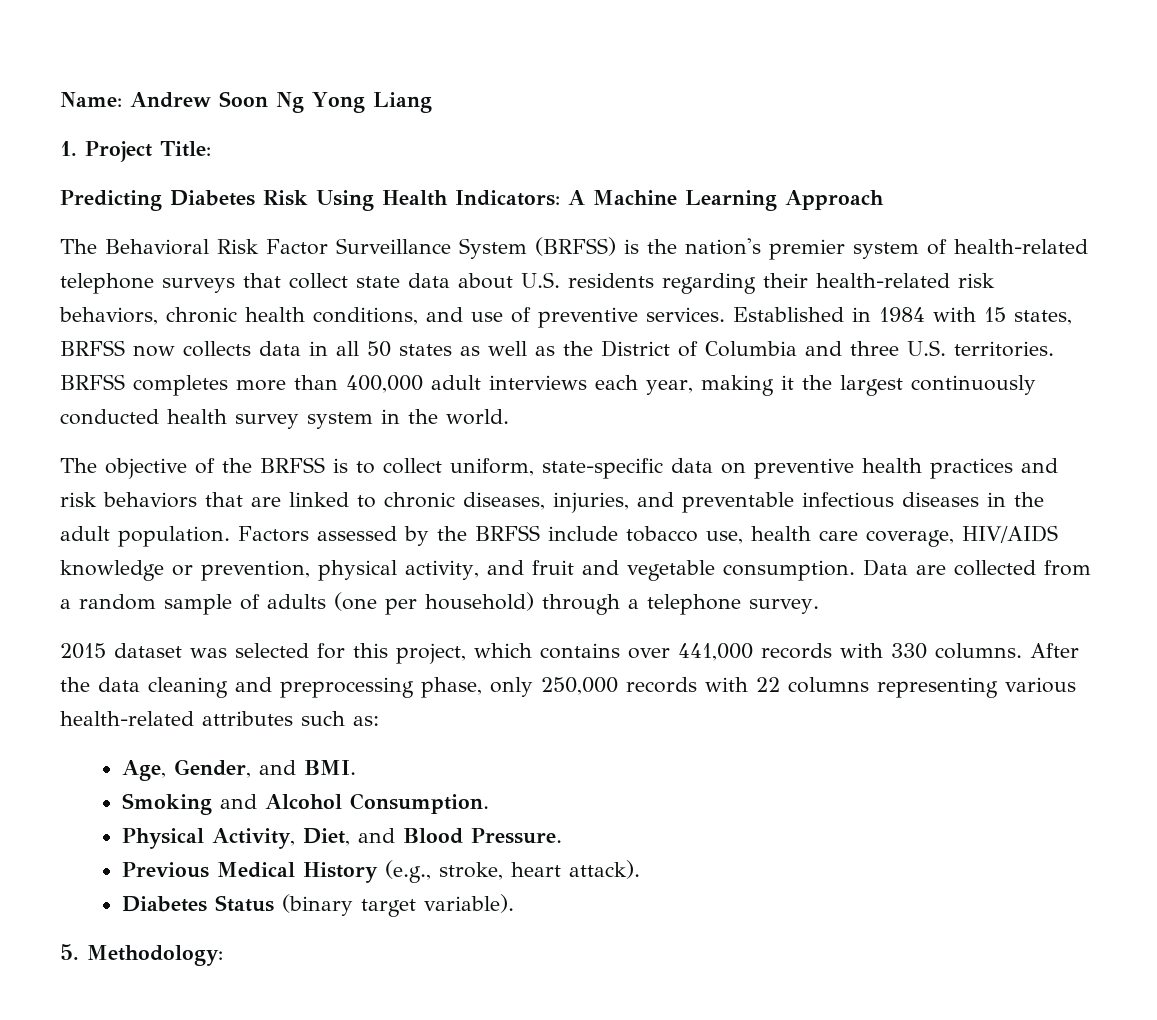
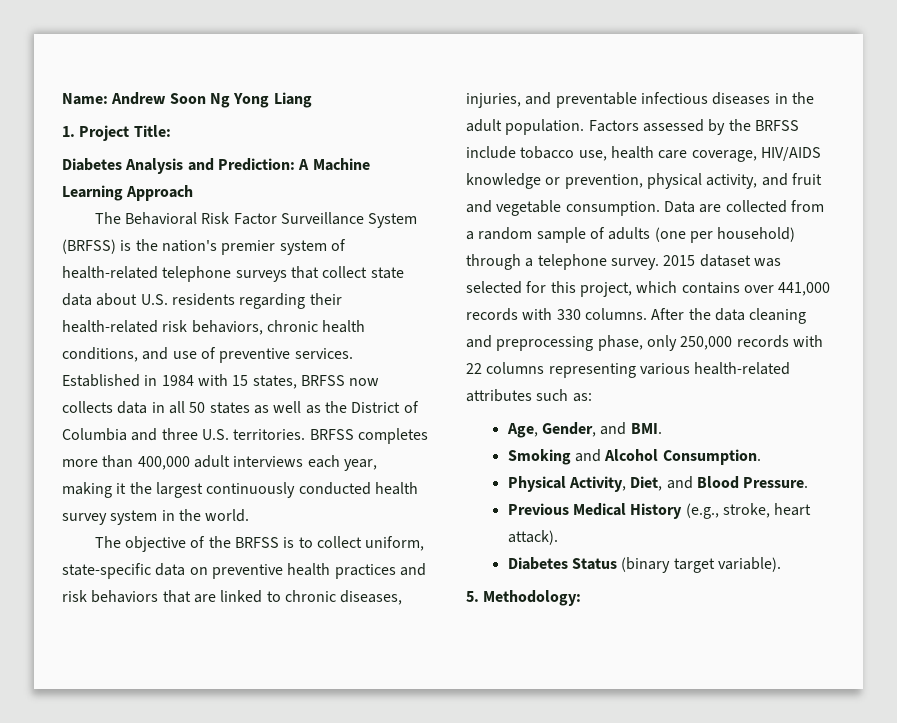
[60,190,560,211] Predicting Diabetes Risk Using Health Indicators: -> [62,158,295,174] Diabetes Analysis and Prediction:
(819, 606) // -> (659, 264) none

